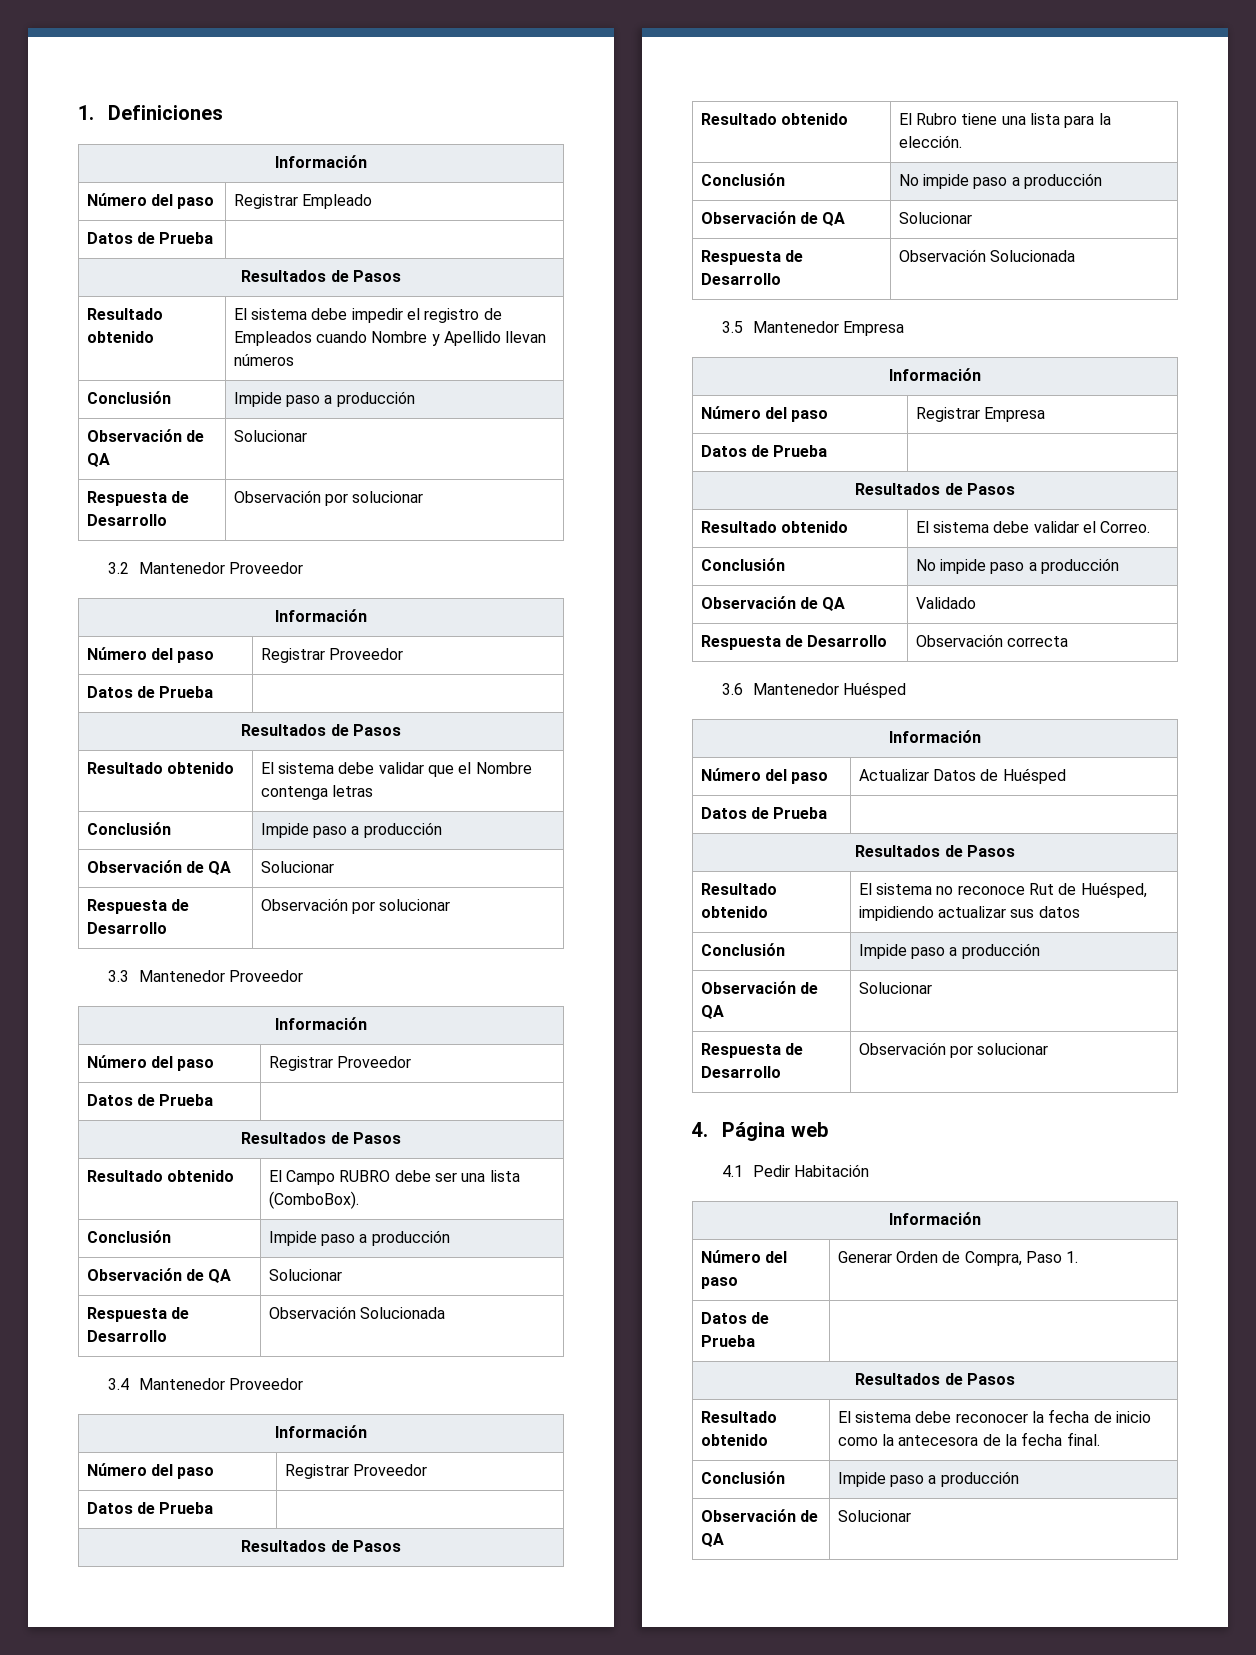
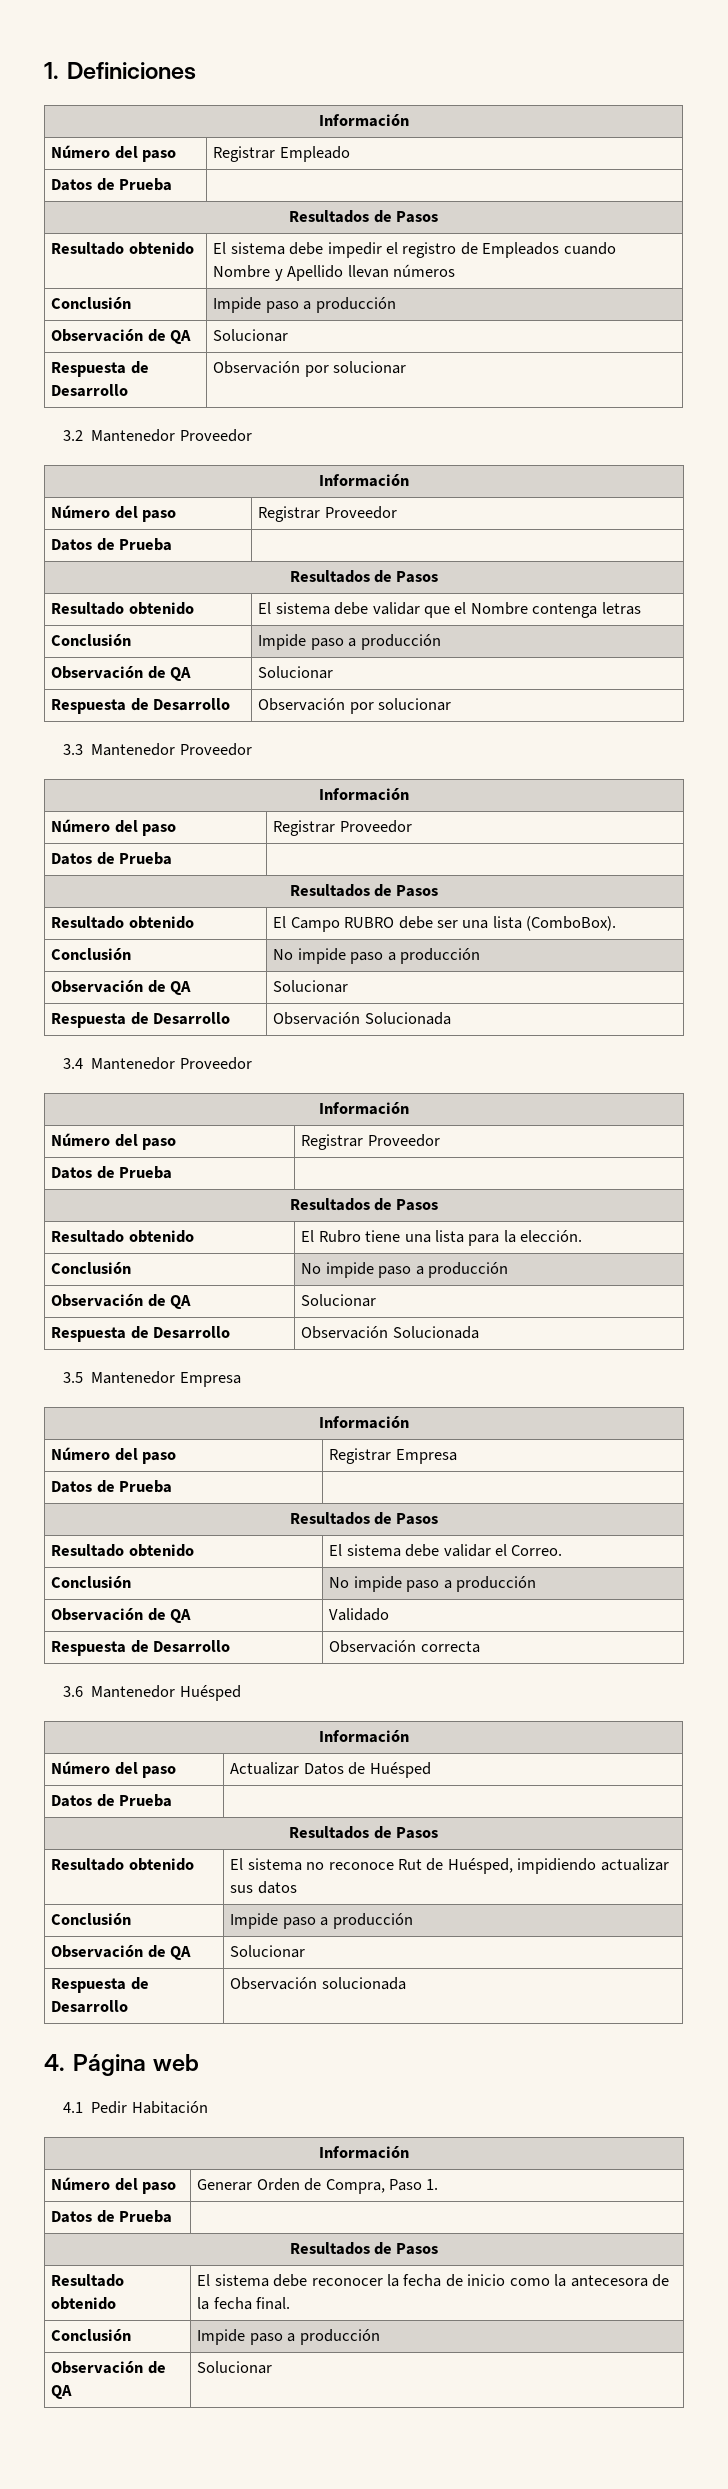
[268,1231,317,1246] Impide -> [273,948,346,964] No impide
[950,1043,1049,1058] por solucionar -> [321,1977,406,1990] solucionada

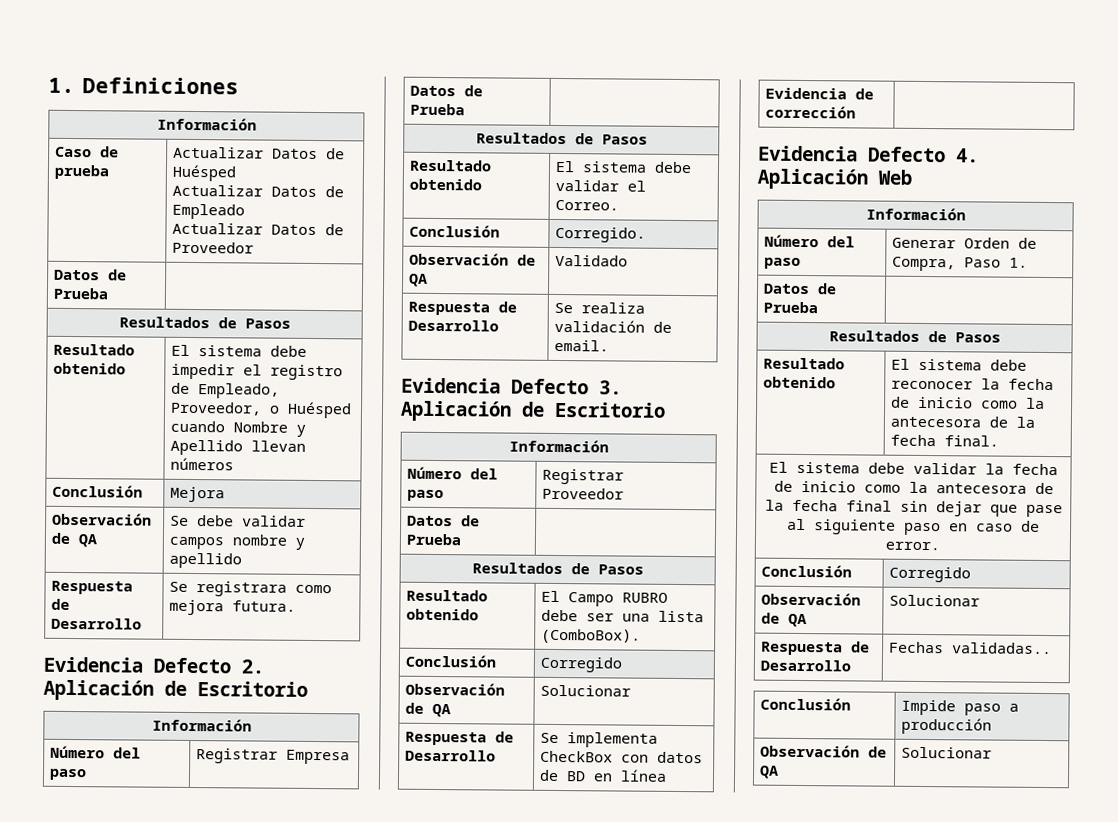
[51,145,177,162] [213,146,350,162] Número del paso | Registrar Empleado -> [54,146,119,158] [53,164,110,180] [172,146,345,160] [171,164,237,182] [171,184,344,198] [171,203,245,220] [171,222,344,236] [171,241,254,254] Caso de prueba | Actualizar Datos de Huésped // Actualizar Datos de Empleado // Actualizar Datos de Proveedor
[482,242,560,258] Empleados -> [197,383,280,399] [169,401,352,419] Empleado, Proveedor, o Huésped
[213,297,396,313] [51,329,192,344] [213,329,289,342] [51,361,149,377] [51,384,129,397] [213,361,407,377] [62,429,252,442] [319,474,409,487] [51,505,177,522] [258,506,397,522] Impide paso a producción // Observación de QA | Solucionar // Respuesta de Desarrollo | Observación por solucionar // 3.2 Mantenedor Proveedor // Información // Número del paso | Registrar Proveedor -> [169,486,225,503] [51,512,152,526] [50,532,97,548] [169,515,306,527] [168,534,305,550] [168,552,242,569] [50,580,133,595] [50,598,70,610] [50,617,142,630] [168,581,332,597] [168,599,296,616] [43,656,264,674] [43,679,308,701] [151,718,252,732] [49,745,141,759] [48,768,87,781] [195,748,350,765] Mejora // Observación de QA | Se debe validar campos nombre y apellido // Respuesta de Desarrollo | Se registrara como mejora futura. // Evidencia Defecto 2. Aplicación de Escritorio // Información // Número del paso | Registrar Empresa
[423,602,641,618] [51,634,132,646] [258,634,441,650] [51,666,192,681] [258,666,334,679] [51,698,231,714] [258,698,452,714] [62,743,252,756] que el Nombre contenga letras // Conclusión | Impide paso a producción // Observación de QA | Solucionar // Respuesta de Desarrollo | Observación por solucionar // 3.3 Mantenedor Proveedor -> [626,180,646,192] [554,199,619,211] [408,224,500,238] [554,226,646,243] [408,252,536,266] [408,273,428,287] [554,254,628,267] [407,301,517,316] [407,319,499,332] [553,302,645,314] [553,319,672,333] [553,339,609,352] [401,377,622,395] [400,400,666,422] el Correo. // Conclusión | Corregido. // Observación de QA | Validado // Respuesta de Desarrollo | Se realiza validación de email. // Evidencia Defecto 3. Aplicación de Escritorio
[273,948,480,964] [51,980,192,995] [273,980,349,993] [51,1012,231,1028] [273,1012,451,1025] [62,1057,252,1070] [319,1102,409,1115] [51,1133,177,1150] [301,1134,440,1150] [51,1166,173,1179] [289,1198,439,1211] [51,1230,194,1243] [301,1230,583,1246] [51,1262,132,1274] [301,1262,508,1278] [51,1294,192,1309] [301,1294,377,1307] [51,1326,231,1342] [301,1326,479,1339] [62,1371,241,1387] [319,1416,409,1429] [51,1447,177,1464] [329,1448,457,1464] [51,1480,173,1493] [289,1512,439,1525] [51,1544,194,1557] [329,1544,563,1557] [51,1576,132,1588] [329,1576,536,1592] [51,1608,192,1623] [329,1608,390,1621] [51,1640,231,1656] [329,1640,480,1653] [62,1685,241,1701] [318,1730,409,1743] [51,1761,177,1778] [230,1762,431,1778] [51,1794,173,1807] [289,1826,438,1839] [51,1858,194,1871] [230,1858,669,1874] [230,1881,297,1894] [51,1913,132,1925] [230,1913,413,1929] [51,1945,192,1960] [230,1945,306,1958] [51,1977,149,1993] [51,2000,129,2013] [230,1977,406,1990] [44,2054,199,2076] [62,2101,208,2114] No impide paso a producción // Observación de QA | Solucionar // Respuesta de Desarrollo | Observación Solucionada // 3.4 Mantenedor Proveedor // Información // Número del paso | Registrar Proveedor // Datos de Prueba | // Resultados de Pasos // Resultado obtenido | El Rubro tiene una lista para la elección. // Conclusión | No impide paso a producción // Observación de QA | Solucionar // Respuesta de Desarrollo | Observación Solucionada // 3.5 Mantenedor Empresa // Información // Número del paso | Registrar Empresa // Datos de Prueba | // Resultados de Pasos // Resultado obtenido | El sistema debe validar el Correo. // Conclusión | No impide paso a producción // Observación de QA | Validado // Respuesta de Desarrollo | Observación correcta // 3.6 Mantenedor Huésped // Información // Número del paso | Actualizar Datos de Huésped // Datos de Prueba | // Resultados de Pasos // Resultado obtenido | El sistema no reconoce Rut de Huésped, impidiendo actualizar sus datos // Conclusión | Impide paso a producción // Observación de QA | Solucionar // Respuesta de Desarrollo | Observación solucionada // 4. Página web // 4.1 Pedir Habitación -> [539,656,622,673] [404,682,505,696] [404,702,451,718] [539,684,631,697] [404,731,514,746] [404,749,496,762] [539,732,658,748] [539,750,703,764] [538,769,667,782] [764,87,874,100] [764,105,856,119] [758,145,979,163] [757,168,912,190] Corregido // Observación de QA | Solucionar // Respuesta de Desarrollo | Se implementa CheckBox con datos de BD en línea // Evidencia de corrección | // Evidencia Defecto 4. Aplicación Web
(291, 2303) none -> [769,461,1058,476] [773,480,1054,495] [764,499,1063,518] [787,518,1040,536] [885,541,940,551] [760,564,852,578] [888,566,971,583] [760,592,861,606] [760,612,807,628] [888,594,980,607] [760,641,870,656] [759,659,851,672] [888,641,1052,655] // El sistema debe validar la fecha de inicio como la antecesora de la fecha final sin dejar que pase al siguiente paso en caso de error. // Conclusión | Corregido // Observación de QA | Solucionar // Respuesta de Desarrollo | Fechas validadas..

